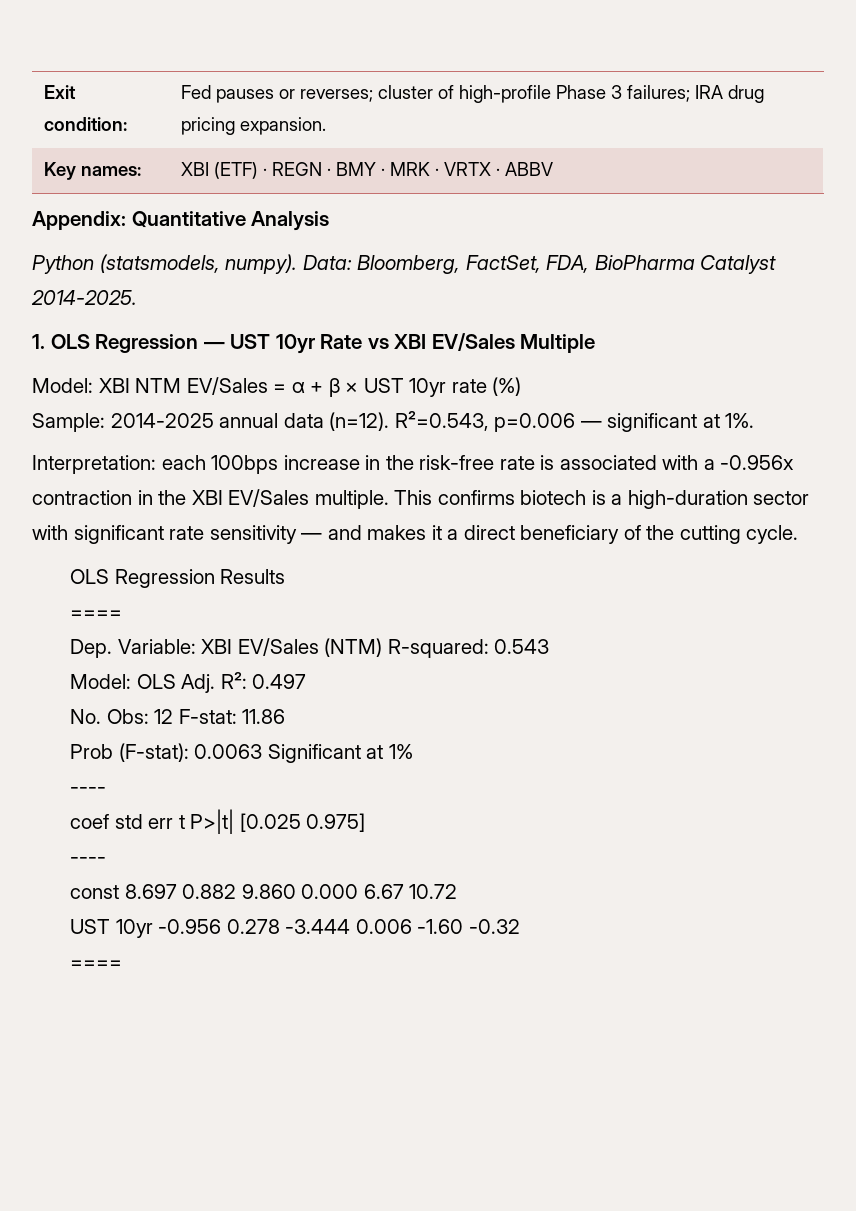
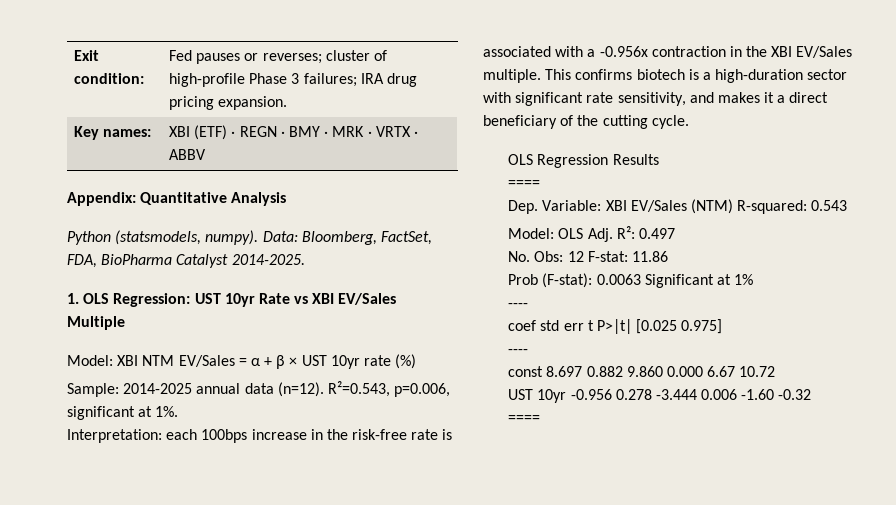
[95,334,225,353] Regression — -> [113,293,191,307] Regression:
[494,413,602,432] p=0.006 — -> [394,383,451,397] p=0.006,
[209,525,323,544] sensitivity — -> [617,92,686,106] sensitivity,

